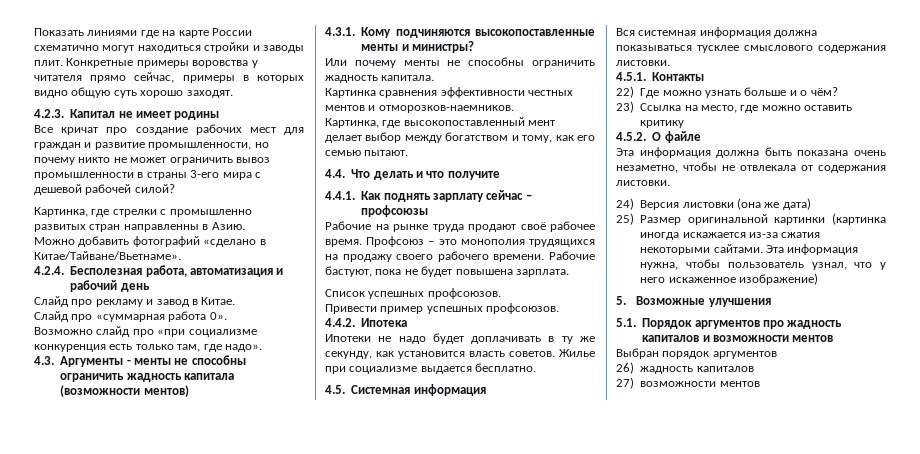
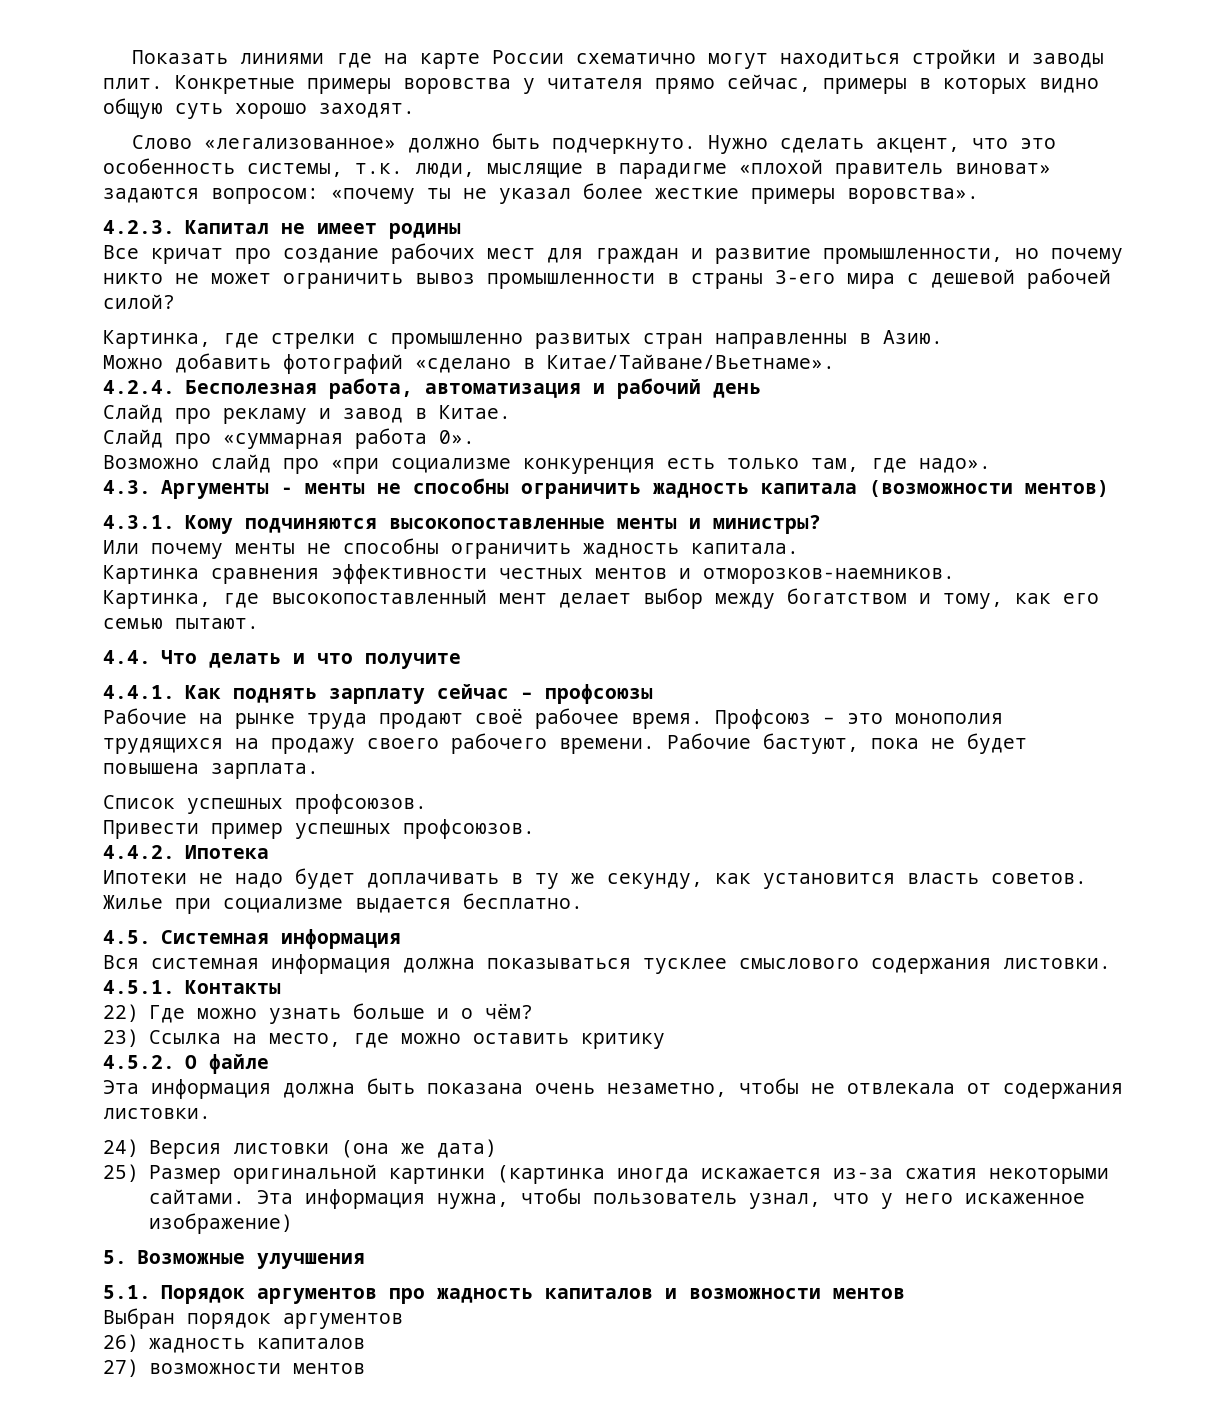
(233, 94) none -> [131,133,1056,154] [103,158,1051,179] [103,183,979,204] // Слово «легализованное» должно быть подчеркнуто. Нужно сделать акцент, что это особенность системы, т.к. люди, мыслящие в парадигме «плохой правитель виноват» задаются вопросом: «почему ты не указал более жесткие примеры воровства».

